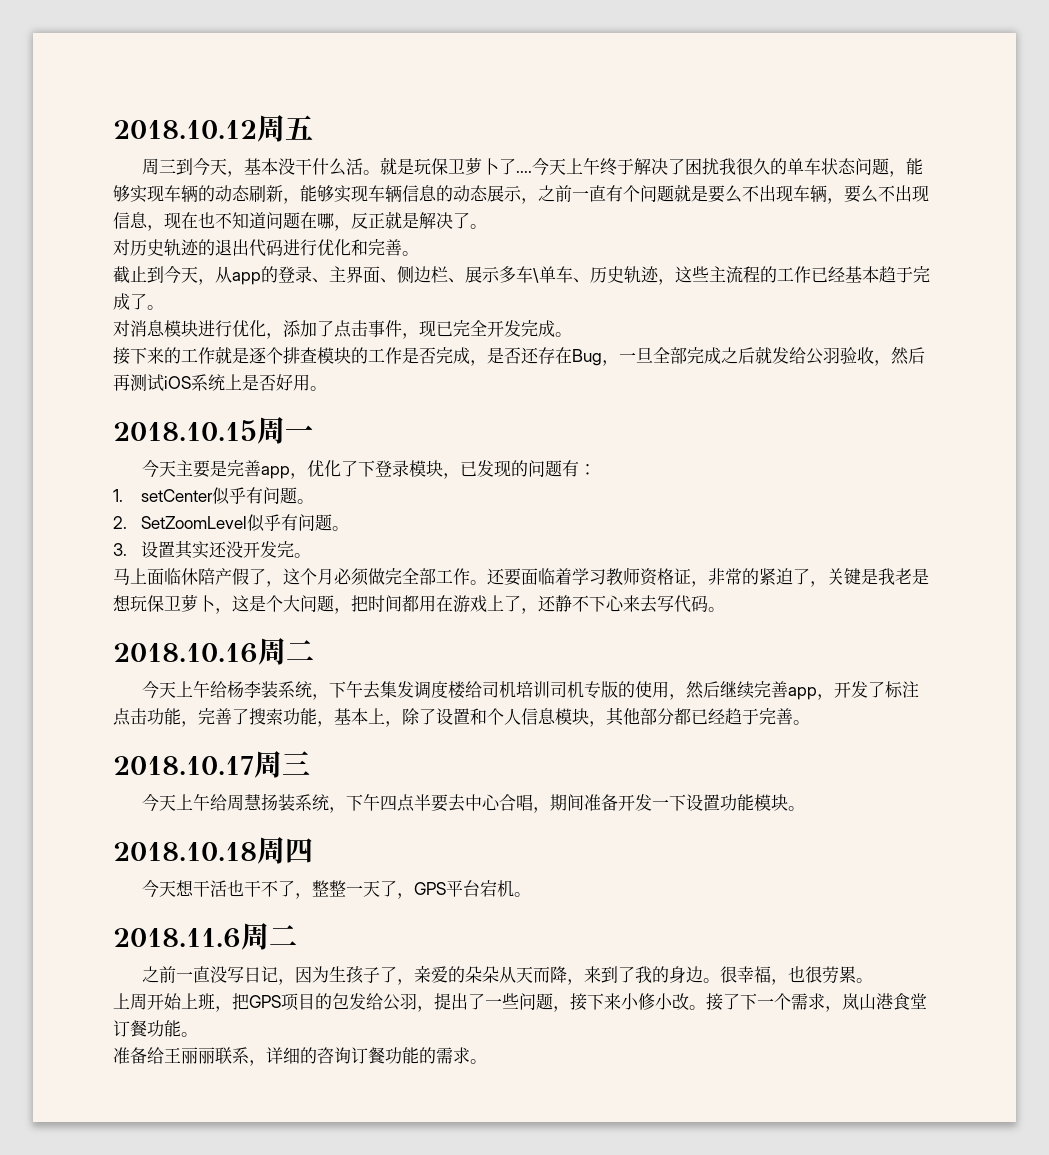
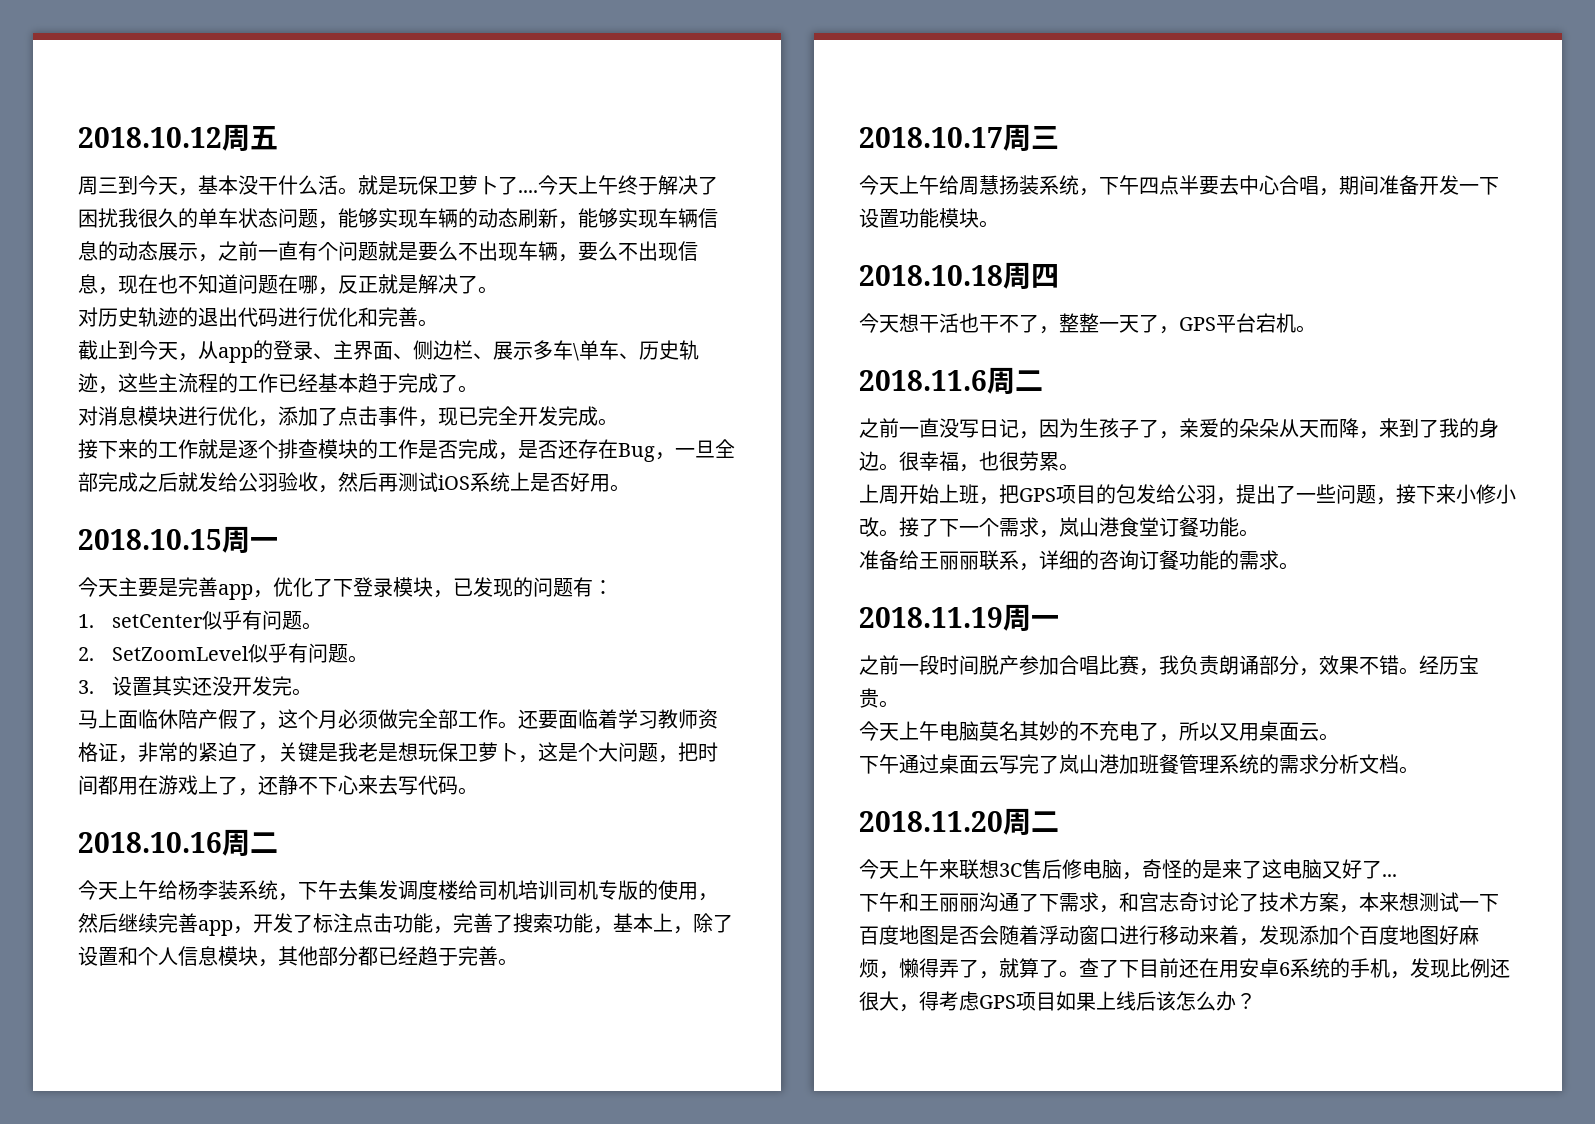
(487, 1061) none -> [859,604,1059,631] [859,655,1479,676] [859,688,899,708] [859,721,1339,742] [859,754,1419,774] [859,808,1059,835] [859,859,1397,880] [859,892,1499,913] [859,925,1479,946] [859,958,1510,979] [859,991,1256,1012] // 2018.11.19周一 // 之前一段时间脱产参加合唱比赛，我负责朗诵部分，效果不错。经历宝贵。 // 今天上午电脑莫名其妙的不充电了，所以又用桌面云。 // 下午通过桌面云写完了岚山港加班餐管理系统的需求分析文档。 // 2018.11.20周二 // 今天上午来联想3C售后修电脑，奇怪的是来了这电脑又好了... // 下午和王丽丽沟通了下需求，和宫志奇讨论了技术方案，本来想测试一下百度地图是否会随着浮动窗口进行移动来着，发现添加个百度地图好麻烦，懒得弄了，就算了。查了下目前还在用安卓6系统的手机，发现比例还很大，得考虑GPS项目如果上线后该怎么办？

